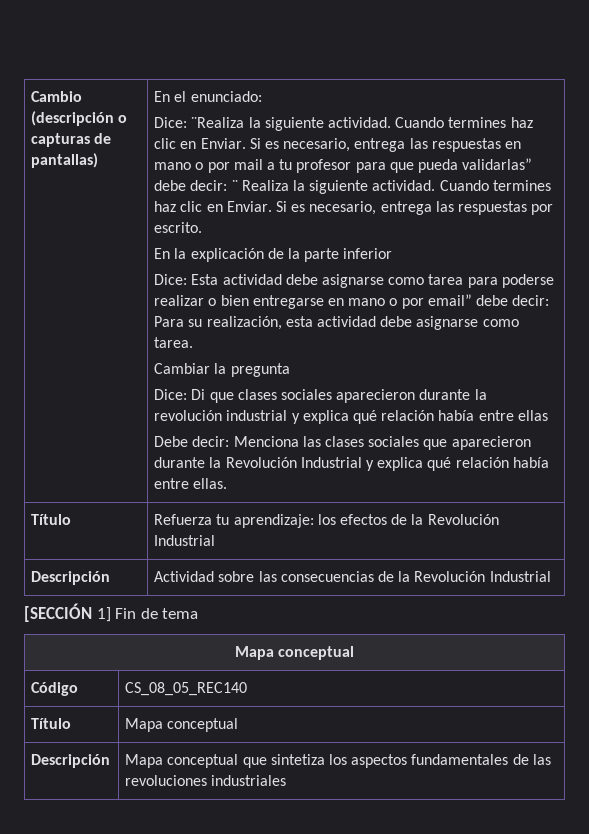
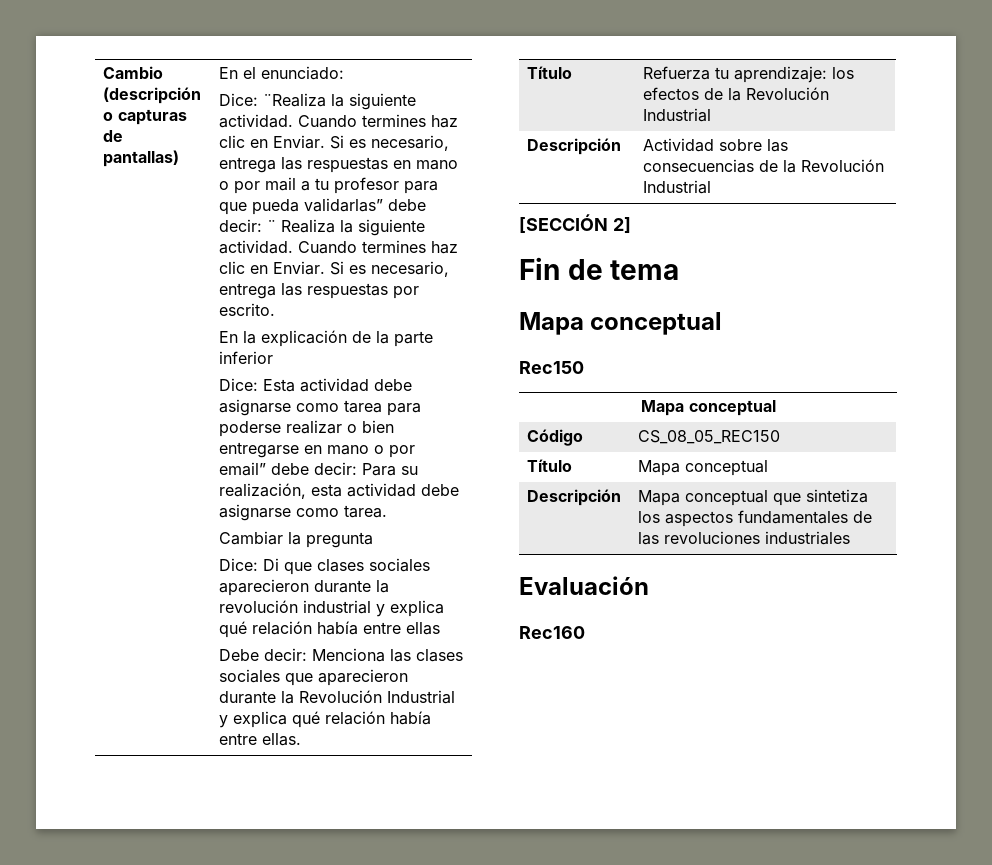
[96,607,111,622] 1] -> [613,217,631,234] 2] //
(199, 613) none -> [519,312,723,335] [519,361,584,374] // Mapa conceptual // Rec150
[125,682,248,696] CS_08_05_REC140 -> [638,430,781,444] CS_08_05_REC150
(287, 780) none -> [519,576,649,595] [519,626,585,639] // Evaluación // Rec160

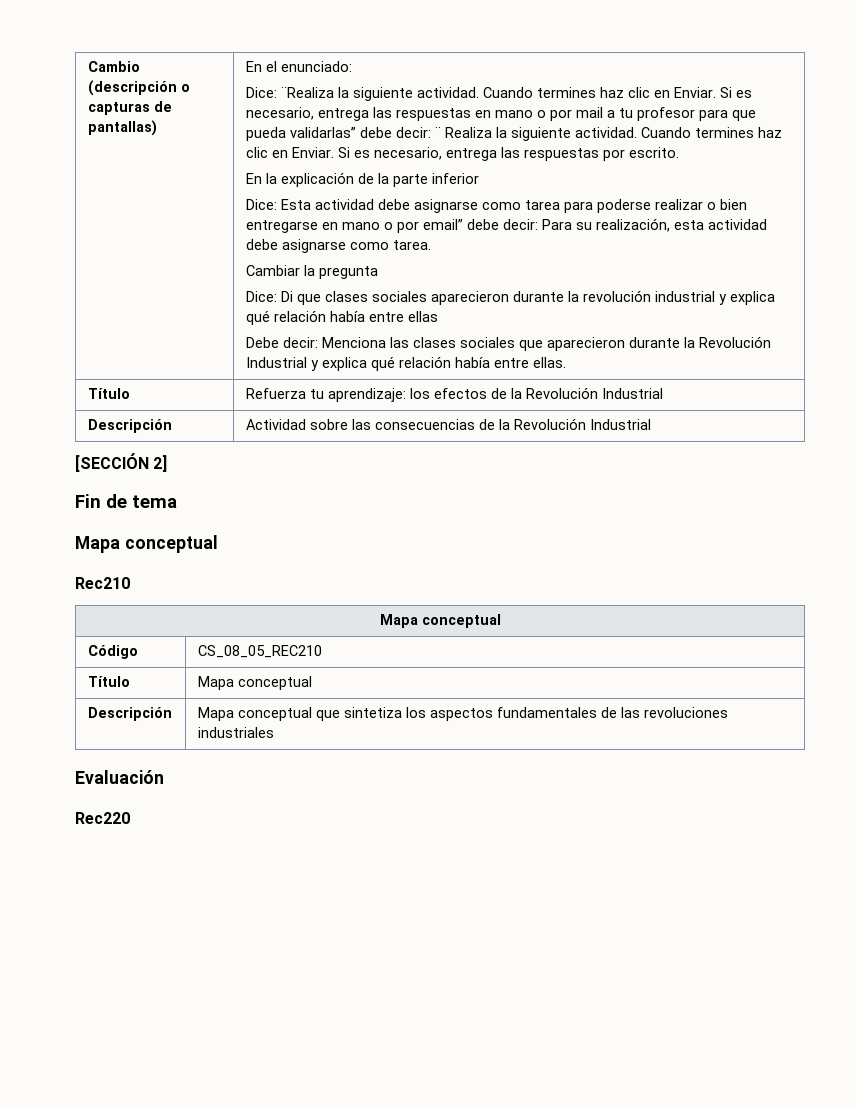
[519,361,584,374] Rec150 -> [75,577,130,589] Rec210
[638,430,781,444] CS_08_05_REC150 -> [197,645,322,658] CS_08_05_REC210
[519,626,585,639] Rec160 -> [75,812,130,824] Rec220

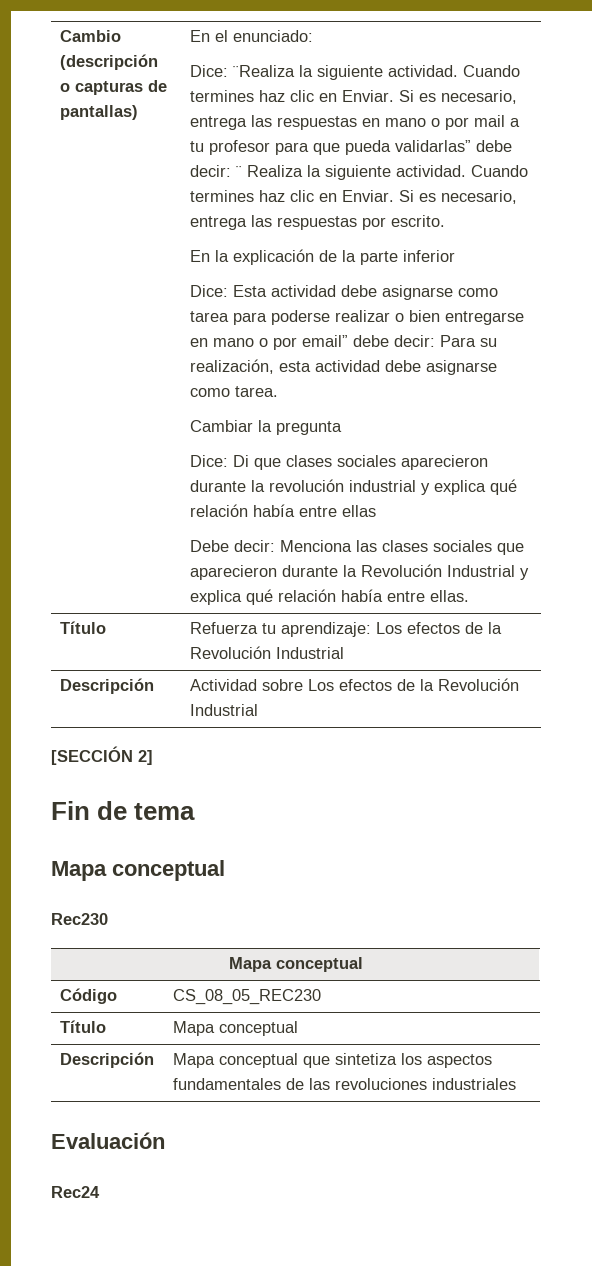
[409,388,430,399] los -> [376,622,403,634] Los
[351,419,475,430] las consecuencias -> [308,679,393,691] Los efectos
[75,577,130,589] Rec210 -> [51,913,108,925] Rec230
[197,645,322,658] CS_08_05_REC210 -> [173,989,322,1005] CS_08_05_REC230
[75,812,130,824] Rec220 -> [51,1186,100,1198] Rec24

